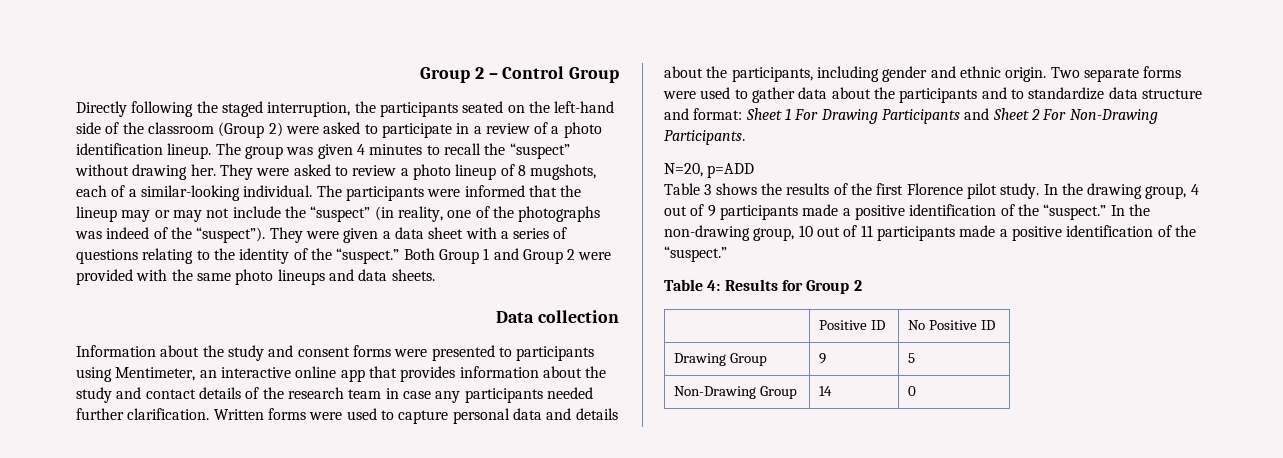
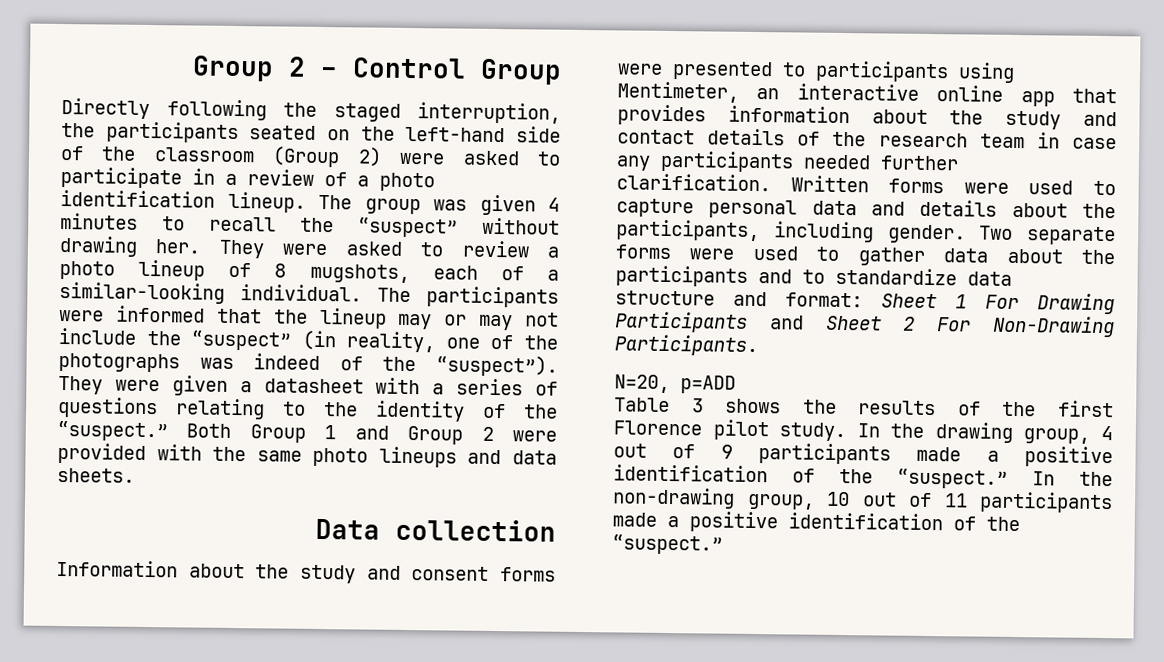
[394,227,464,239] data sheet -> [263,378,364,394] datasheet
[882,66,1047,82] gender and ethnic origin. -> [887,224,966,244] gender.
[664,279,862,294] [819,320,886,330] [908,320,996,330] [674,353,768,366] [819,353,827,364] [908,353,916,363] [674,386,798,399] [819,386,833,396] [908,386,917,396] // Table 4: Results for Group 2 // | Positive ID | No Positive ID // Drawing Group | 9 | 5 // Non-Drawing Group | 14 | 0 -> (723, 544) none

